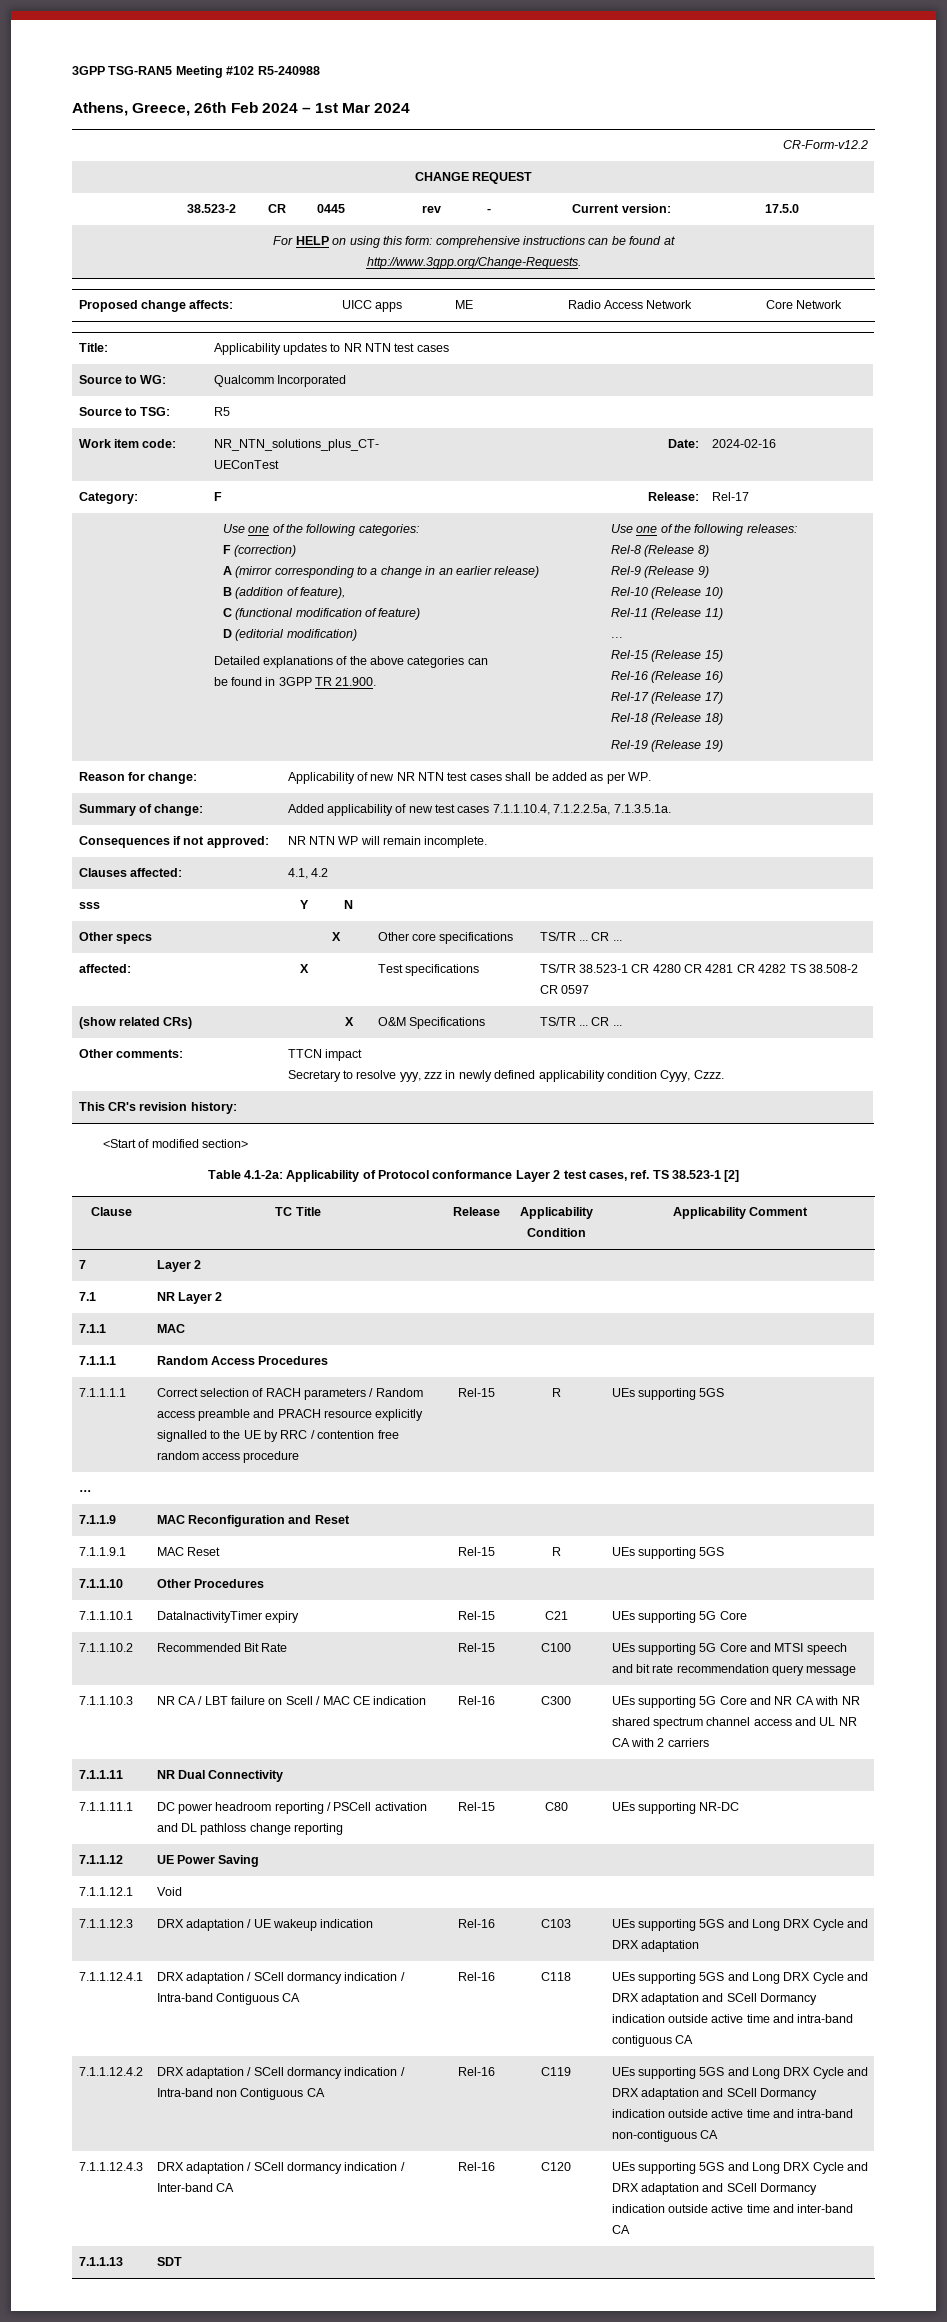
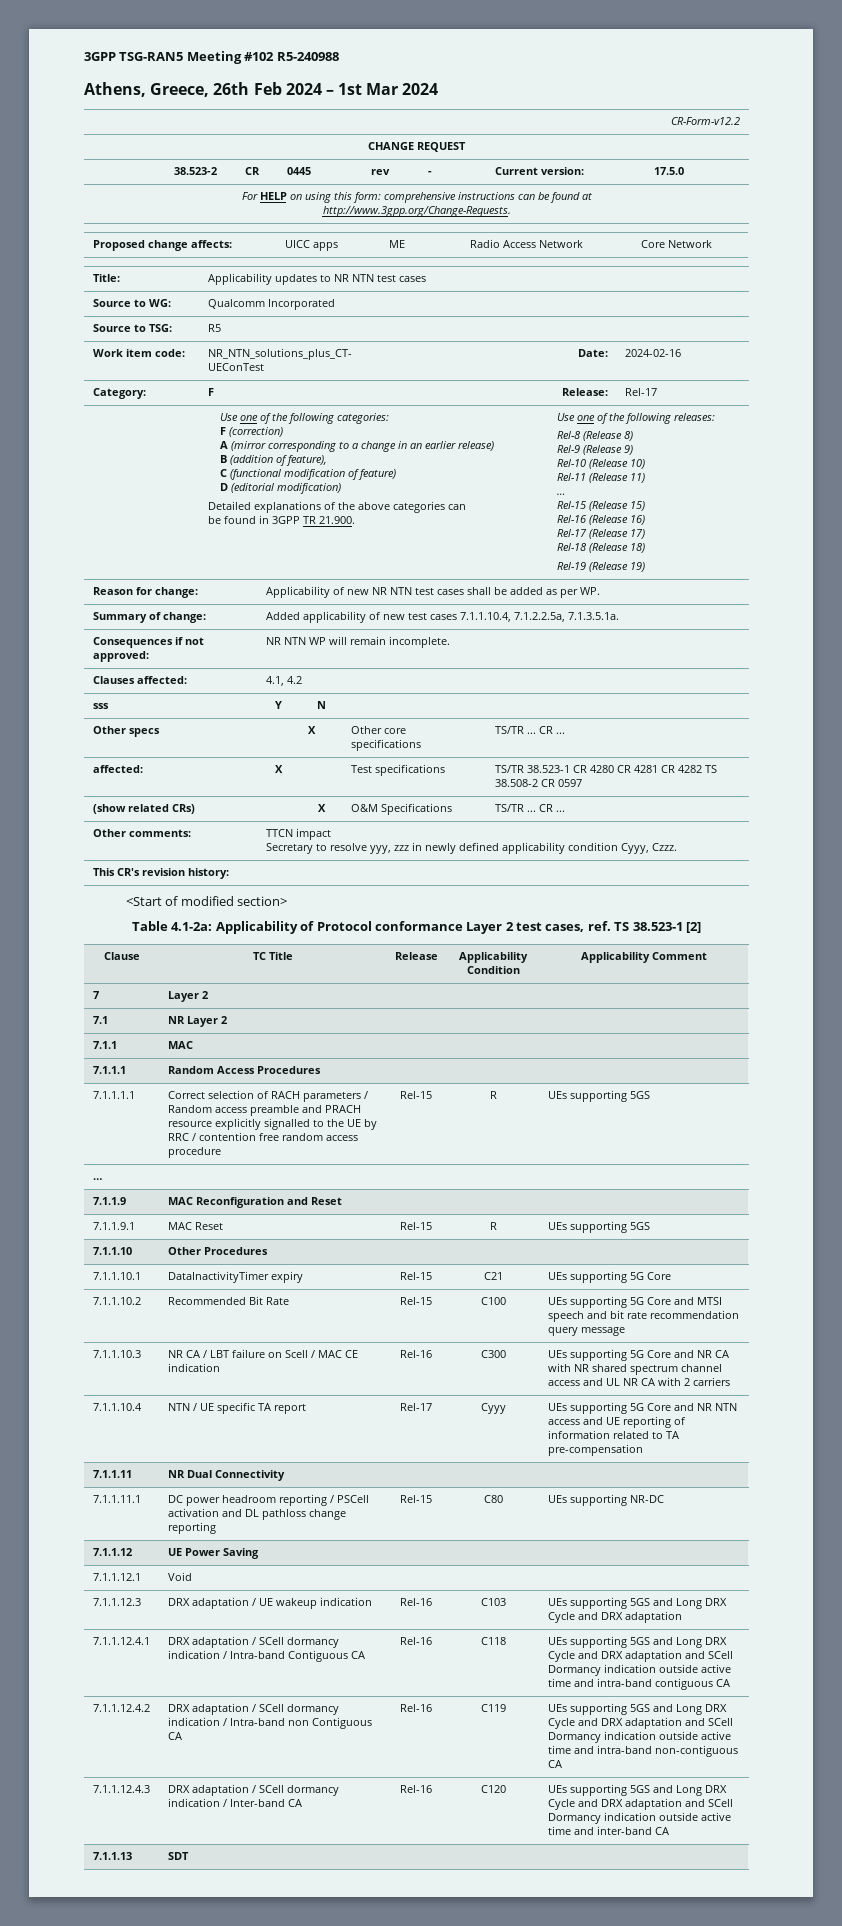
(709, 1742) none -> [92,1403,142,1411] [167,1402,306,1414] [400,1403,432,1411] [480,1403,506,1414] [547,1402,737,1414] [547,1416,686,1428] [547,1430,679,1439] [547,1444,643,1456] // 7.1.1.10.4 | NTN / UE specific TA report | Rel-17 | Cyyy | UEs supporting 5G Core and NR NTN access and UE reporting of information related to TA pre-compensation

